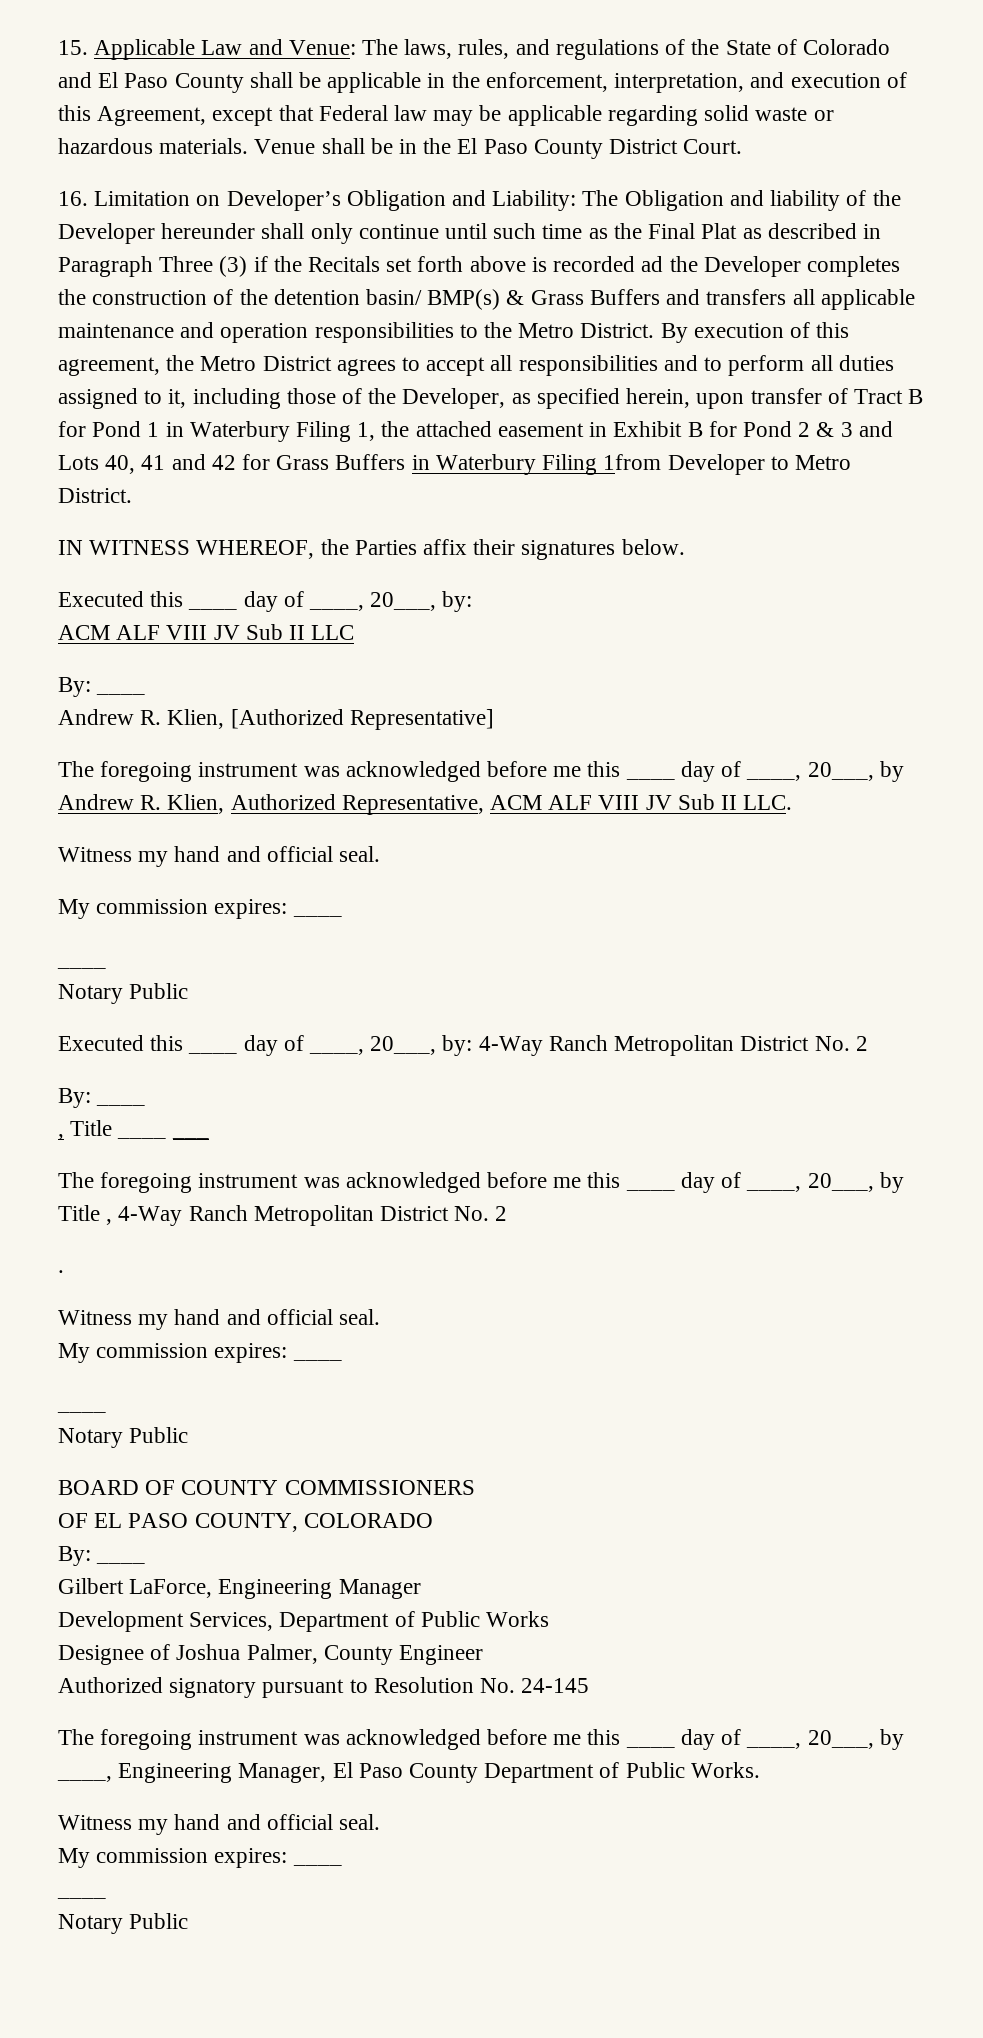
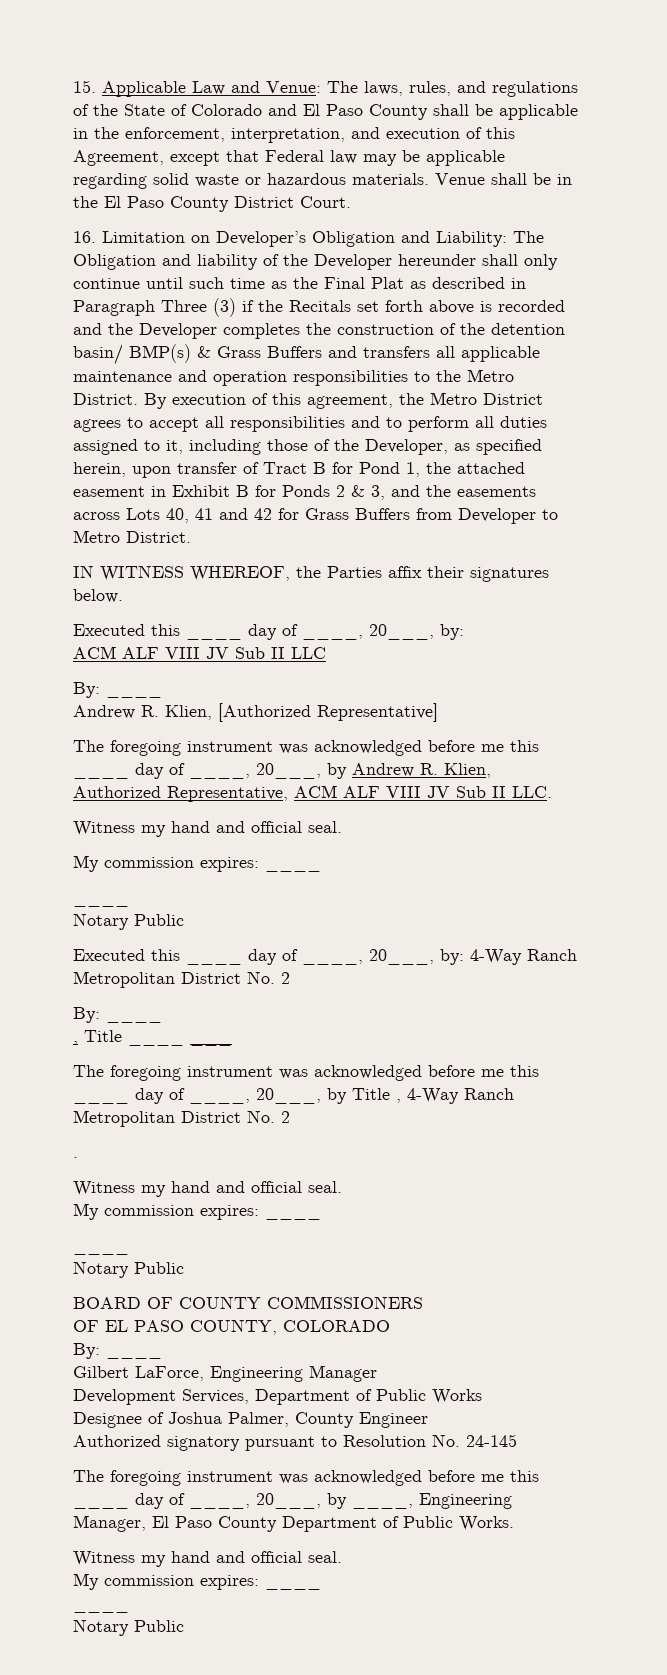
[641,256,664,272] ad -> [73,323,102,335] and
[147,421,352,442] 1 in Waterbury Filing -> (400, 468) none
[742,421,792,437] Pond -> [282,485,330,497] Ponds
[840,421,893,437] 3 and -> [371,485,536,500] [73,512,120,520] 3, and the easements across
[411,454,662,475] in Waterbury Filing 1from -> [416,508,452,520] from

